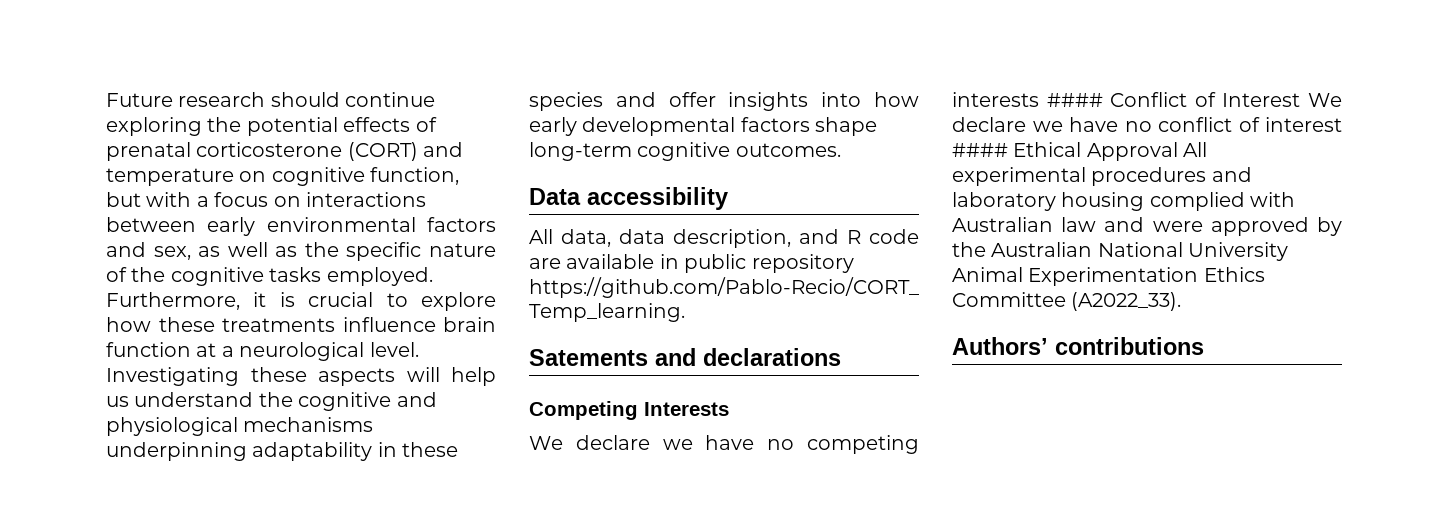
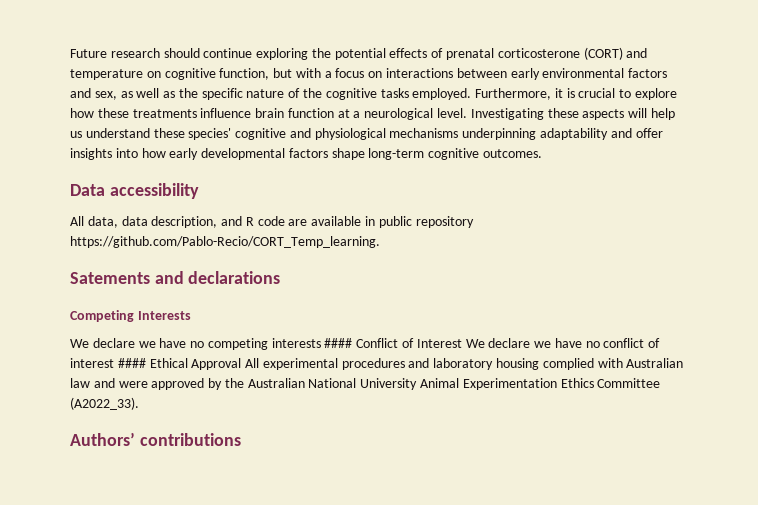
[258,392,293,407] the -> [153,128,232,140] these species'
[377,442,459,457] [529,92,603,111] in these species -> (609, 134) none

